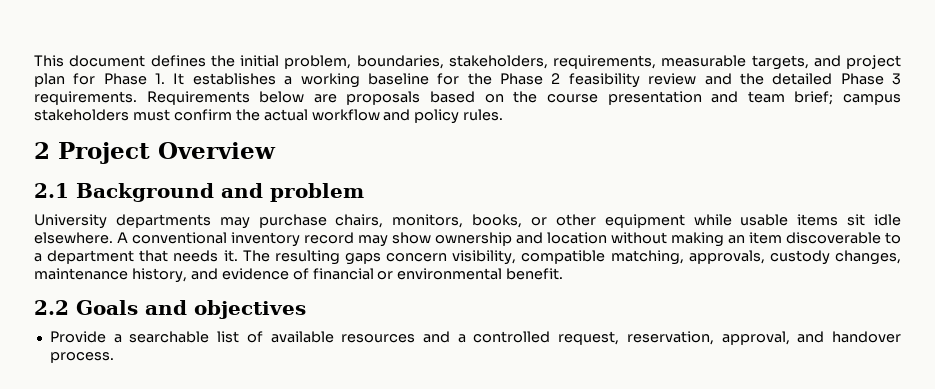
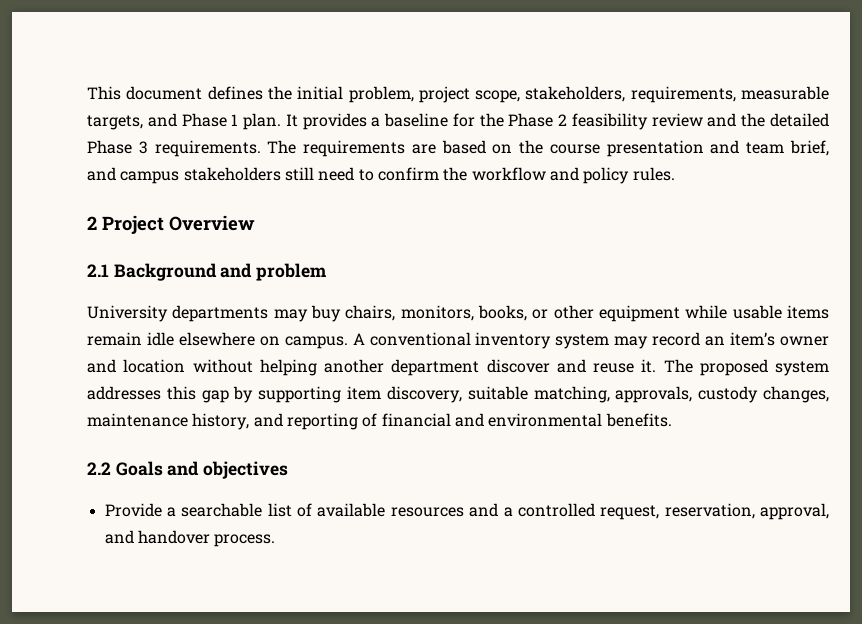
[356,55,444,69] boundaries, -> [418,86,521,103] project scope,
[846,55,901,69] [34,73,360,88] project plan for Phase 1. It establishes a working -> [181,113,381,130] Phase 1 plan. It provides a
[146,91,421,105] Requirements below are proposals -> [267,140,436,157] The requirements are
[794,91,902,105] [34,109,170,121] brief; campus stakeholders must -> [789,140,829,156] [87,167,374,184] brief, and campus stakeholders still need to
[263,109,308,121] actual -> (468, 174) none
[258,214,327,228] purchase -> [311,305,341,322] buy
[847,214,902,226] [34,232,901,247] [34,250,606,265] sit idle elsewhere. A conventional inventory record may show ownership and location without making an item discoverable to a department that needs it. The resulting gaps concern visibility, compatible -> [87,332,829,349] [87,359,829,376] [87,386,528,403] remain idle elsewhere on campus. A conventional inventory system may record an item’s owner and location without helping another department discover and reuse it. The proposed system addresses this gap by supporting item discovery, suitable
[221,268,289,280] evidence -> [286,413,358,430] reporting
[377,268,564,280] or environmental benefit. -> [454,413,672,427] and environmental benefits.

